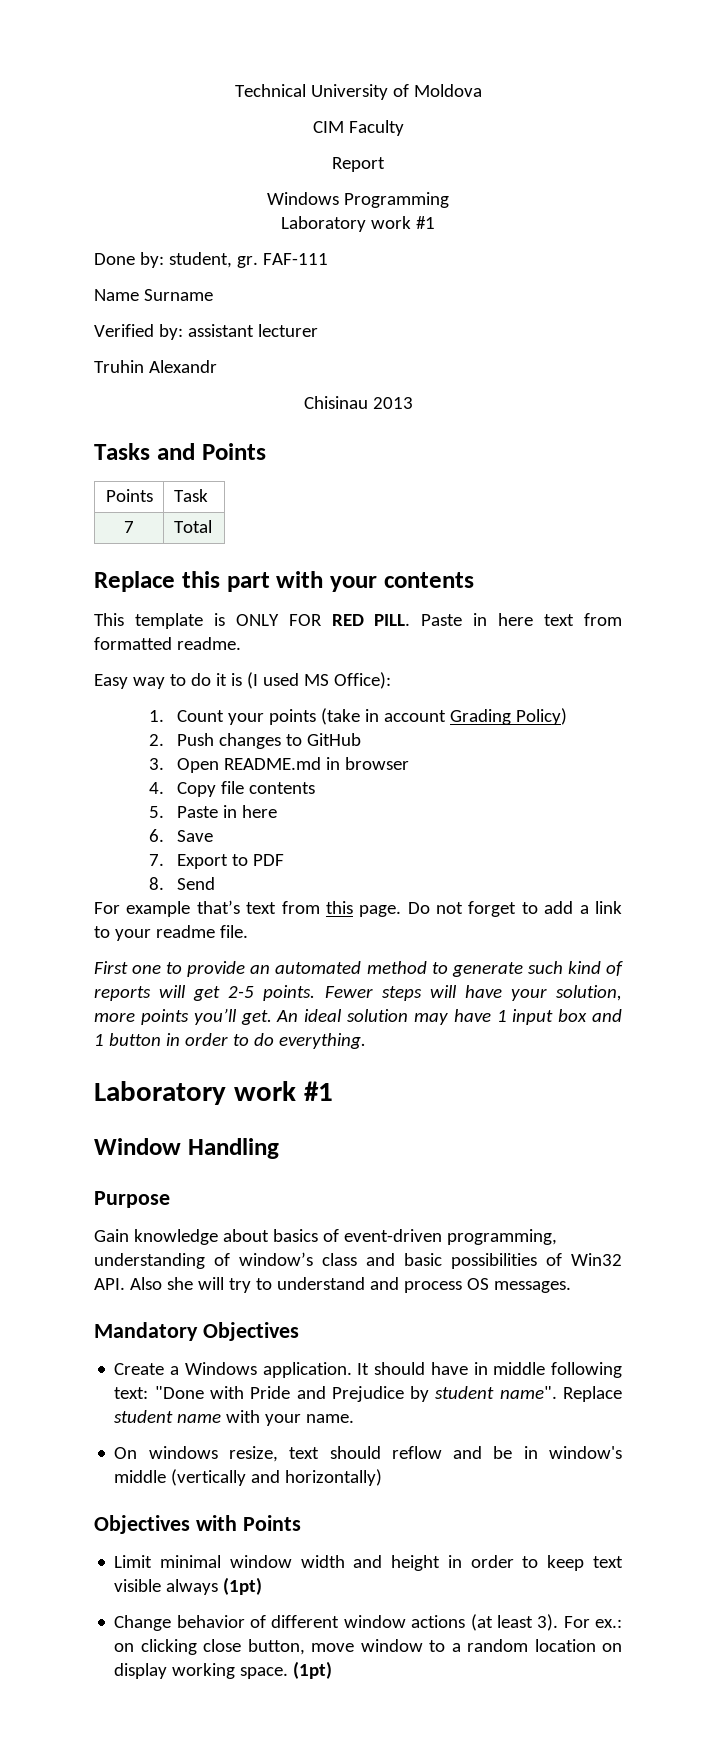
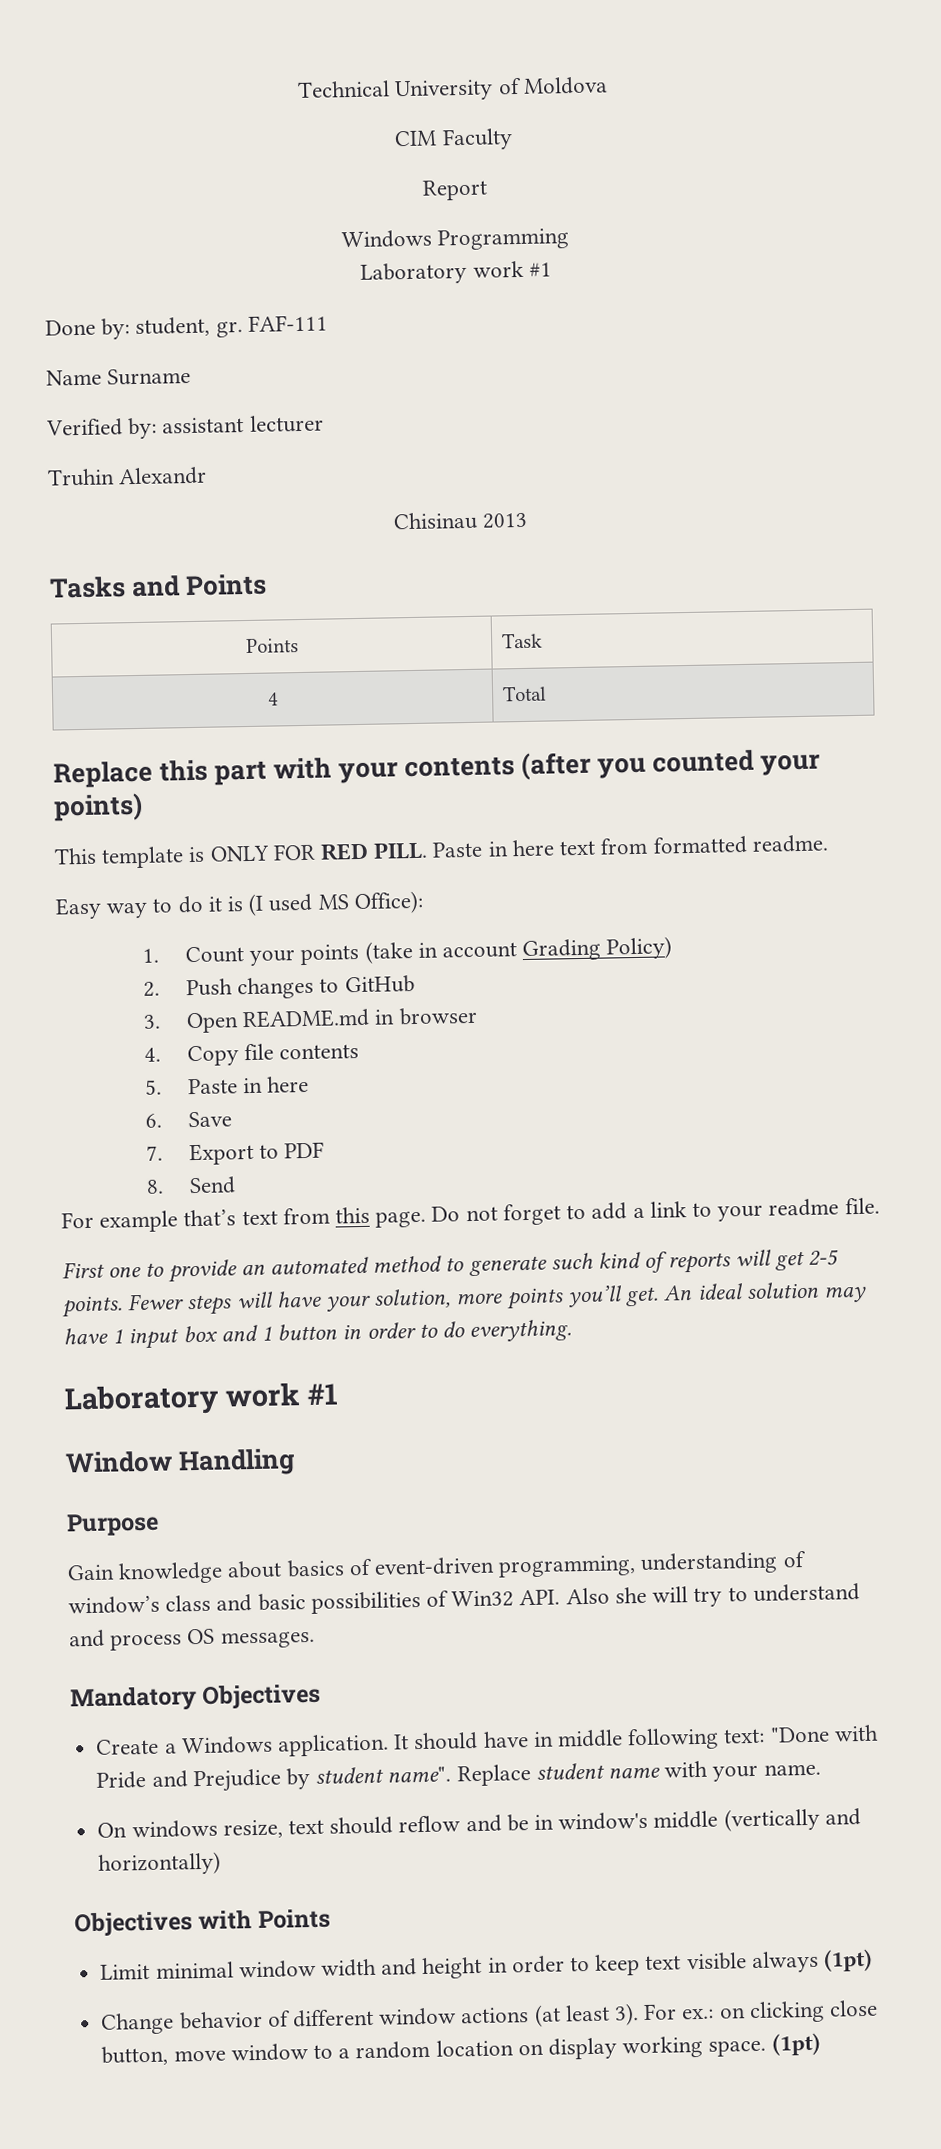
[124,521,134,533] 7 -> [267,692,279,706] 4
(474, 580) none -> [521,749,821,781] [53,792,143,822] (after you counted your points)

